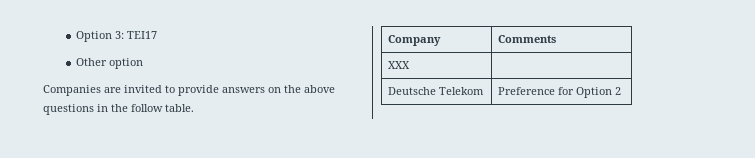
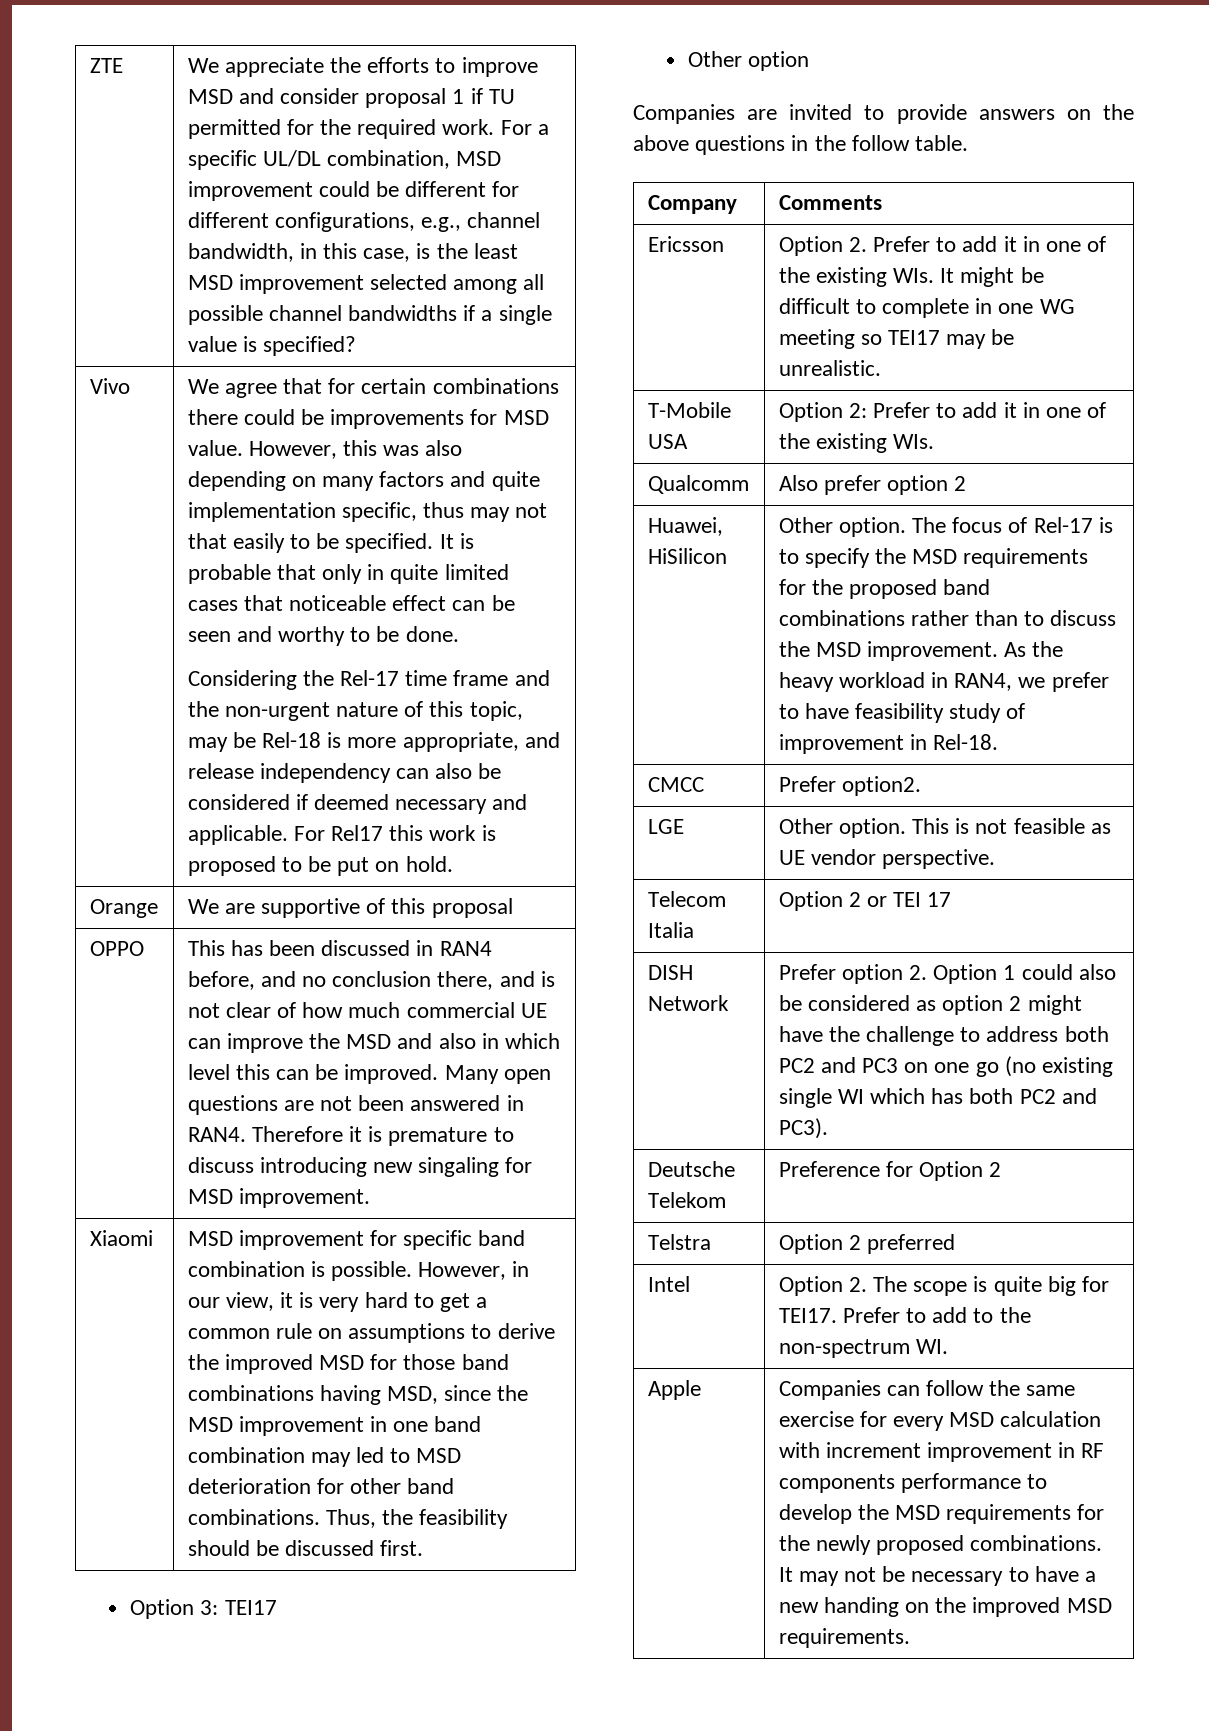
(75, 36) none -> [89,58,123,73] [187,57,538,77] [187,88,515,108] [187,119,549,139] [187,150,502,170] [187,181,520,201] [187,212,541,232] [187,243,518,262] [187,274,545,294] [187,305,552,325] [187,336,356,356] [89,378,130,394] [187,378,559,398] [187,409,549,429] [187,440,463,459] [187,471,540,491] [187,502,548,522] [187,533,474,553] [187,564,509,584] [187,595,515,611] [187,626,459,646] [187,670,550,690] [187,701,523,721] [187,732,560,752] [187,763,502,783] [187,794,528,814] [187,825,496,845] [187,856,453,876] [89,899,158,918] [187,898,513,918] [89,941,144,956] [187,940,492,956] [187,971,555,990] [187,1002,547,1018] [187,1033,560,1053] [187,1064,551,1084] [187,1095,524,1115] [187,1126,514,1146] [187,1157,533,1177] [187,1188,370,1208] [89,1230,153,1246] [187,1230,526,1250] [187,1261,530,1281] [187,1292,488,1312] [187,1323,555,1343] [187,1354,509,1374] [187,1385,529,1405] [187,1416,482,1436] [187,1447,462,1467] [187,1478,455,1494] [187,1509,509,1529] [187,1540,424,1556] ZTE | We appreciate the efforts to improve MSD and consider proposal 1 if TU permitted for the required work. For a specific UL/DL combination, MSD improvement could be different for different configurations, e.g., channel bandwidth, in this case, is the least MSD improvement selected among all possible channel bandwidths if a single value is specified? // Vivo | We agree that for certain combinations there could be improvements for MSD value. However, this was also depending on many factors and quite implementation specific, thus may not that easily to be specified. It is probable that only in quite limited cases that noticeable effect can be seen and worthy to be done. // Considering the Rel-17 time frame and the non-urgent nature of this topic, may be Rel-18 is more appropriate, and release independency can also be considered if deemed necessary and applicable. For Rel17 this work is proposed to be put on hold. // Orange | We are supportive of this proposal // OPPO | This has been discussed in RAN4 before, and no conclusion there, and is not clear of how much commercial UE can improve the MSD and also in which level this can be improved. Many open questions are not been answered in RAN4. Therefore it is premature to discuss introducing new singaling for MSD improvement. // Xiaomi | MSD improvement for specific band combination is possible. However, in our view, it is very hard to get a common rule on assumptions to derive the improved MSD for those band combinations having MSD, since the MSD improvement in one band combination may led to MSD deterioration for other band combinations. Thus, the feasibility should be discussed first. //
[387,61,410,69] XXX | -> [647,236,724,252] [778,236,1107,256] [778,267,1044,287] [778,298,1075,318] [778,329,1015,349] [778,360,881,376] [647,402,731,418] [647,434,688,449] [778,402,1107,422] [778,433,934,453] [647,475,749,494] [778,475,967,495] [647,517,723,536] [647,548,727,564] [778,517,1113,537] [778,548,1089,568] [778,579,991,599] [778,610,1117,626] [778,641,1064,661] [778,672,1109,692] [778,703,1026,723] [778,734,998,754] [647,777,704,792] [778,776,921,796] [647,819,684,834] [778,818,1111,838] [778,849,995,869] [647,891,726,907] [647,922,694,938] [778,891,952,911] [647,965,693,980] [647,995,729,1011] [778,964,1116,984] [778,995,1082,1015] [778,1026,1109,1046] [778,1056,1113,1077] [778,1088,1097,1108] [778,1118,828,1139] Ericsson | Option 2. Prefer to add it in one of the existing WIs. It might be difficult to complete in one WG meeting so TEI17 may be unrealistic. // T-Mobile USA | Option 2: Prefer to add it in one of the existing WIs. // Qualcomm | Also prefer option 2 // Huawei, HiSilicon | Other option. The focus of Rel-17 is to specify the MSD requirements for the proposed band combinations rather than to discuss the MSD improvement. As the heavy workload in RAN4, we prefer to have feasibility study of improvement in Rel-18. // CMCC | Prefer option2. // LGE | Other option. This is not feasible as UE vendor perspective. // Telecom Italia | Option 2 or TEI 17 // DISH Network | Prefer option 2. Option 1 could also be considered as option 2 might have the challenge to address both PC2 and PC3 on one go (no existing single WI which has both PC2 and PC3).
(621, 91) none -> [647,1234,711,1250] [778,1234,955,1254] [647,1276,690,1292] [778,1276,1109,1296] [778,1307,1031,1323] [778,1339,948,1358] [647,1380,701,1400] [778,1380,1076,1400] [778,1411,1102,1431] [778,1442,1105,1462] [778,1473,1047,1493] [778,1504,1105,1524] [778,1535,1103,1555] [778,1566,1096,1586] [778,1597,1112,1617] [778,1628,910,1648] // Telstra | Option 2 preferred // Intel | Option 2. The scope is quite big for TEI17. Prefer to add to the non-spectrum WI. // Apple | Companies can follow the same exercise for every MSD calculation with increment improvement in RF components performance to develop the MSD requirements for the newly proposed combinations. It may not be necessary to have a new handing on the improved MSD requirements.

